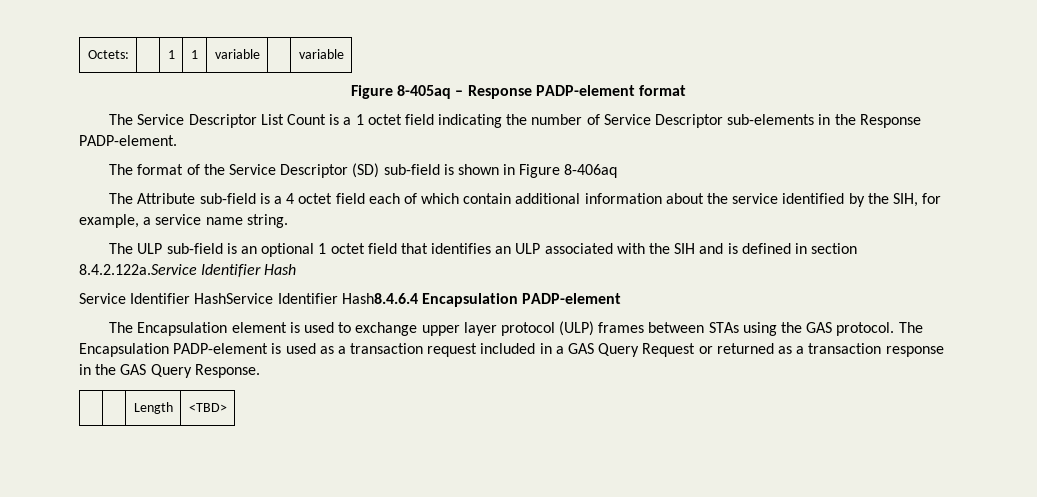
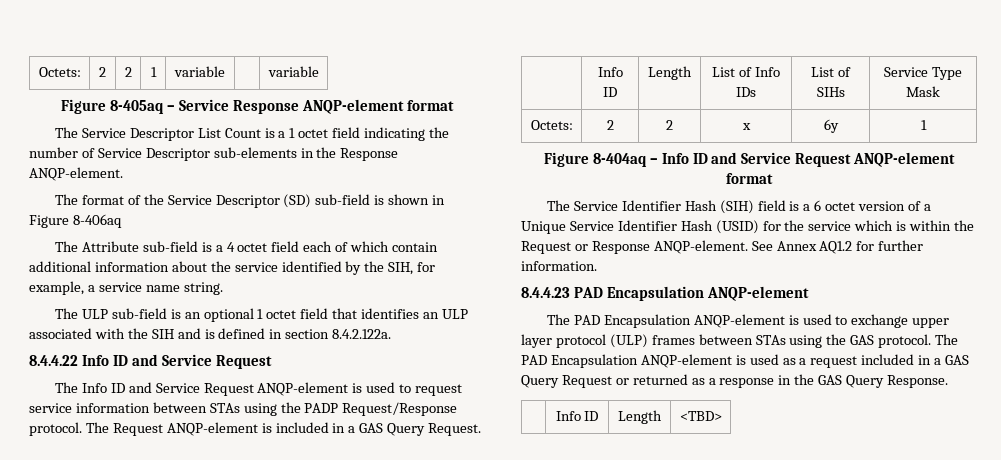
[87,50,129,59] [167,50,175,59] Octets: | | 1 -> [38,67,81,77] [99,67,106,77] [124,67,132,77] Octets: | 2 | 2
[467,85,635,99] Response PADP-element -> [179,99,404,114] Service Response ANQP-element
[79,135,177,146] PADP-element. -> [29,167,123,181] ANQP-element.
[79,264,297,277] [79,293,622,307] [109,322,287,336] 8.4.2.122a.Service Identifier Hash // Service Identifier HashService Identifier Hash8.4.6.4 Encapsulation PADP-element // The Encapsulation element -> [332,329,392,339] [29,354,272,369] [54,382,463,396] [29,402,458,416] [29,422,482,436] [597,67,623,77] [603,87,617,97] [648,66,692,80] [712,67,780,77] [736,87,756,97] [811,67,851,77] [816,87,845,97] [884,67,962,80] [906,86,940,97] [530,120,573,130] [606,120,614,130] [666,120,673,130] [741,123,751,130] [823,119,839,133] [920,120,927,130] [543,152,956,167] [726,173,773,184] [546,200,931,214] [521,220,975,234] [521,240,924,254] [521,261,597,271] [521,286,809,301] [546,314,785,328] 8.4.2.122a. // 8.4.4.22 Info ID and Service Request // The Info ID and Service Request ANQP-element is used to request service information between STAs using the PADP Request/Response protocol. The Request ANQP-element is included in a GAS Query Request. // | Info ID | Length | List of Info IDs | List of SIHs | Service Type Mask // Octets: | 2 | 2 | x | 6y | 1 // Figure 8-404aq – Info ID and Service Request ANQP-element format // The Service Identifier Hash (SIH) field is a 6 octet version of a Unique Service Identifier Hash (USID) for the service which is within the Request or Response ANQP-element. See Annex AQ1.2 for further information. // 8.4.4.23 PAD Encapsulation ANQP-element // The PAD Encapsulation ANQP-element
[79,343,269,357] Encapsulation PADP-element -> [521,354,732,368] PAD Encapsulation ANQP-element
[350,343,424,354] transaction -> (807, 361) none
[808,343,882,354] transaction -> (716, 381) none
(260, 371) none -> [555,411,599,421] Info ID

